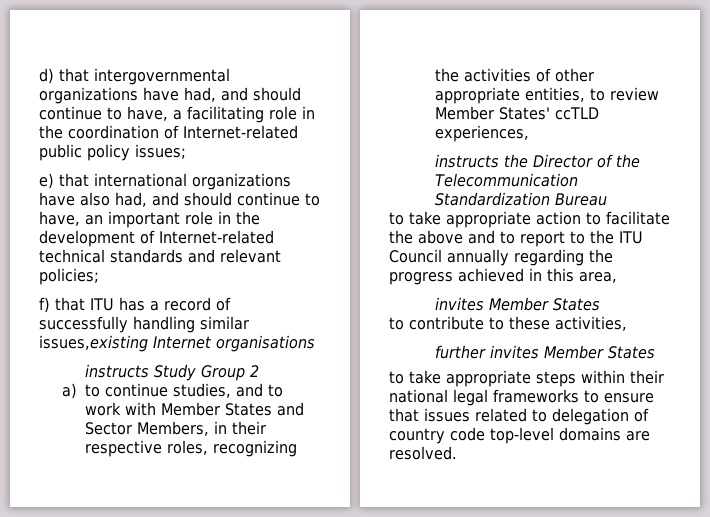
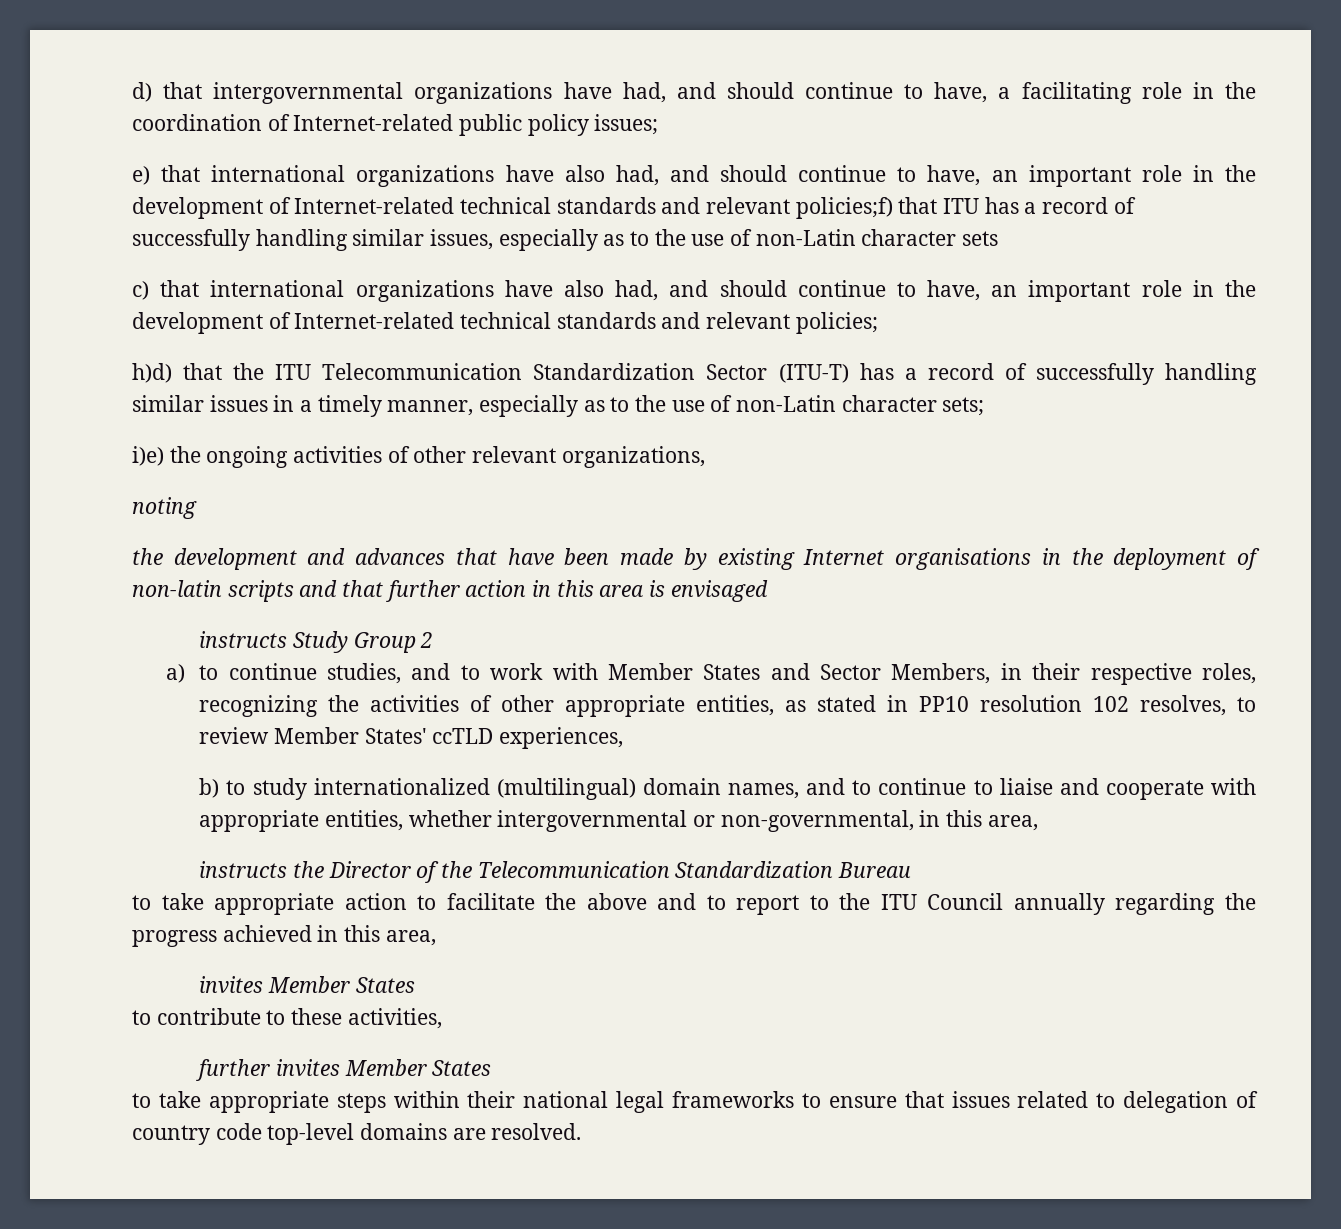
[39,268,99,285] [39,297,50,313] policies; // f) -> [795,197,893,219] policies;f)
[39,335,315,352] issues,existing Internet organisations -> [430,229,999,251] [132,280,1256,302] [132,312,878,334] [132,363,1257,385] [132,395,985,417] [132,446,705,468] [132,497,197,519] [132,548,1261,570] [132,580,768,602] issues, especially as to the use of non-Latin character sets // c) that international organizations have also had, and should continue to have, an important role in the development of Internet-related technical standards and relevant policies; // h)d) that the ITU Telecommunication Standardization Sector (ITU-T) has a record of successfully handling similar issues in a timely manner, especially as to the use of non-Latin character sets; // i)e) the ongoing activities of other relevant organizations, // noting // the development and advances that have been made by existing Internet organisations in the deployment of non-latin scripts and that further action in this area is envisaged
(586, 94) none -> [785,695,1227,716] as stated in PP10 resolution 102 resolves,
(530, 133) none -> [199,778,1257,800] [199,810,1038,832] // b) to study internationalized (multilingual) domain names, and to continue to liaise and cooperate with appropriate entities, whether intergovernmental or non-governmental, in this area,

